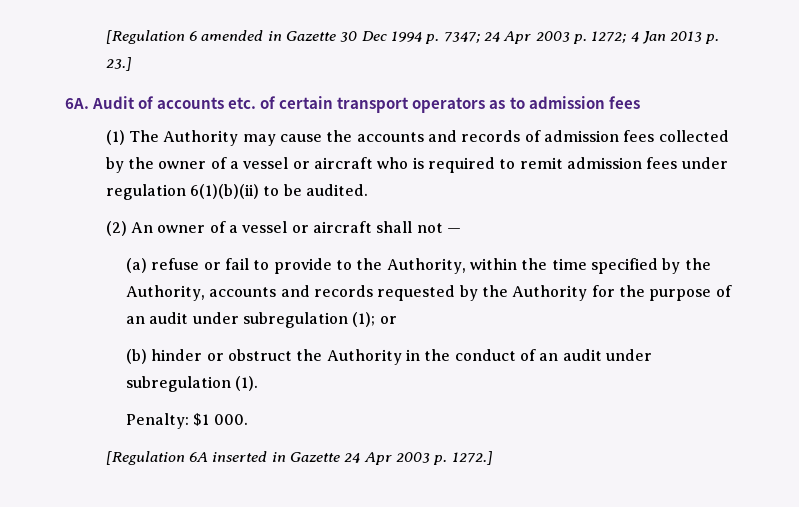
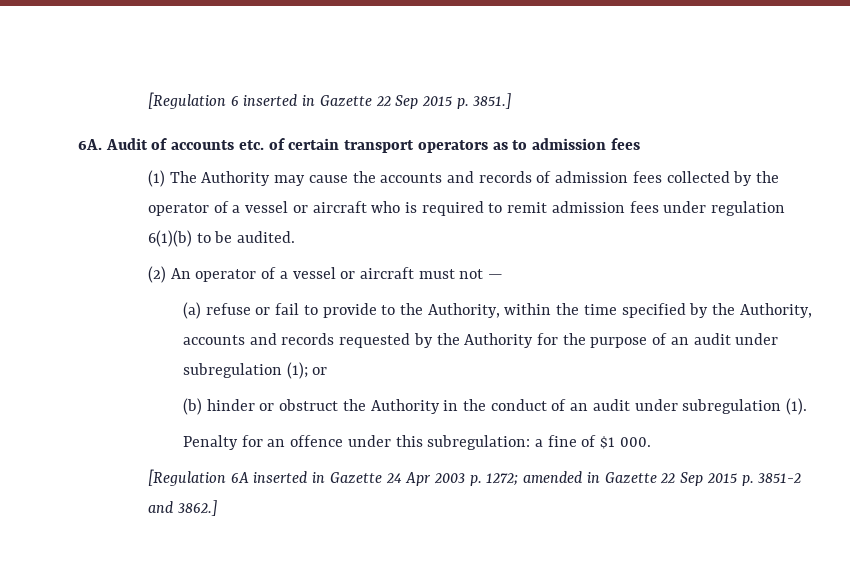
[201,30,720,44] [105,57,132,71] amended in Gazette 30 Dec 1994 p. 7347; 24 Apr 2003 p. 1272; 4 Jan 2013 p. 23.] -> [243,93,512,109] inserted in Gazette 22 Sep 2015 p. 3851.]
[158,161,207,169] owner -> [147,203,209,216] operator
[190,184,260,199] 6(1)(b)(ii) -> [147,230,192,247] 6(1)(b)
[157,221,413,233] owner of a vessel or aircraft shall -> [195,267,455,282] operator of a vessel or aircraft must
[126,413,190,429] Penalty: -> [182,435,597,450] Penalty for an offence under this subregulation: a fine of
[451,451,493,465] 1272.] -> [486,471,802,486] [147,500,217,516] 1272; amended in Gazette 22 Sep 2015 p. 3851-2 and 3862.]

